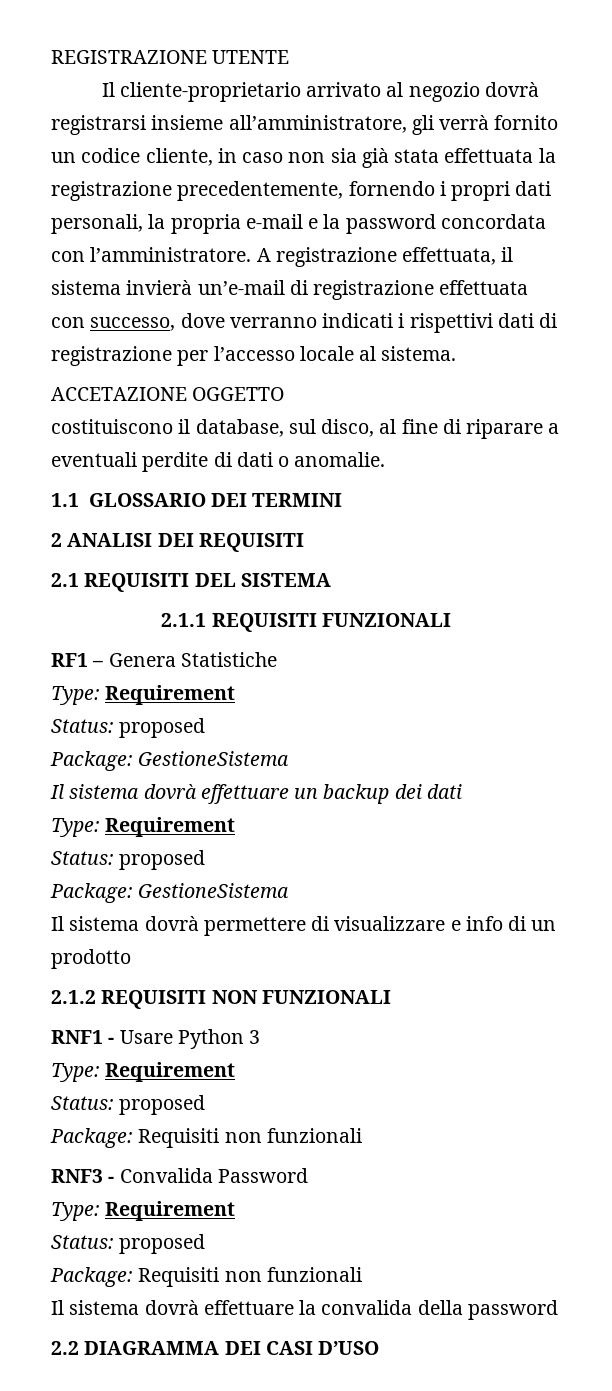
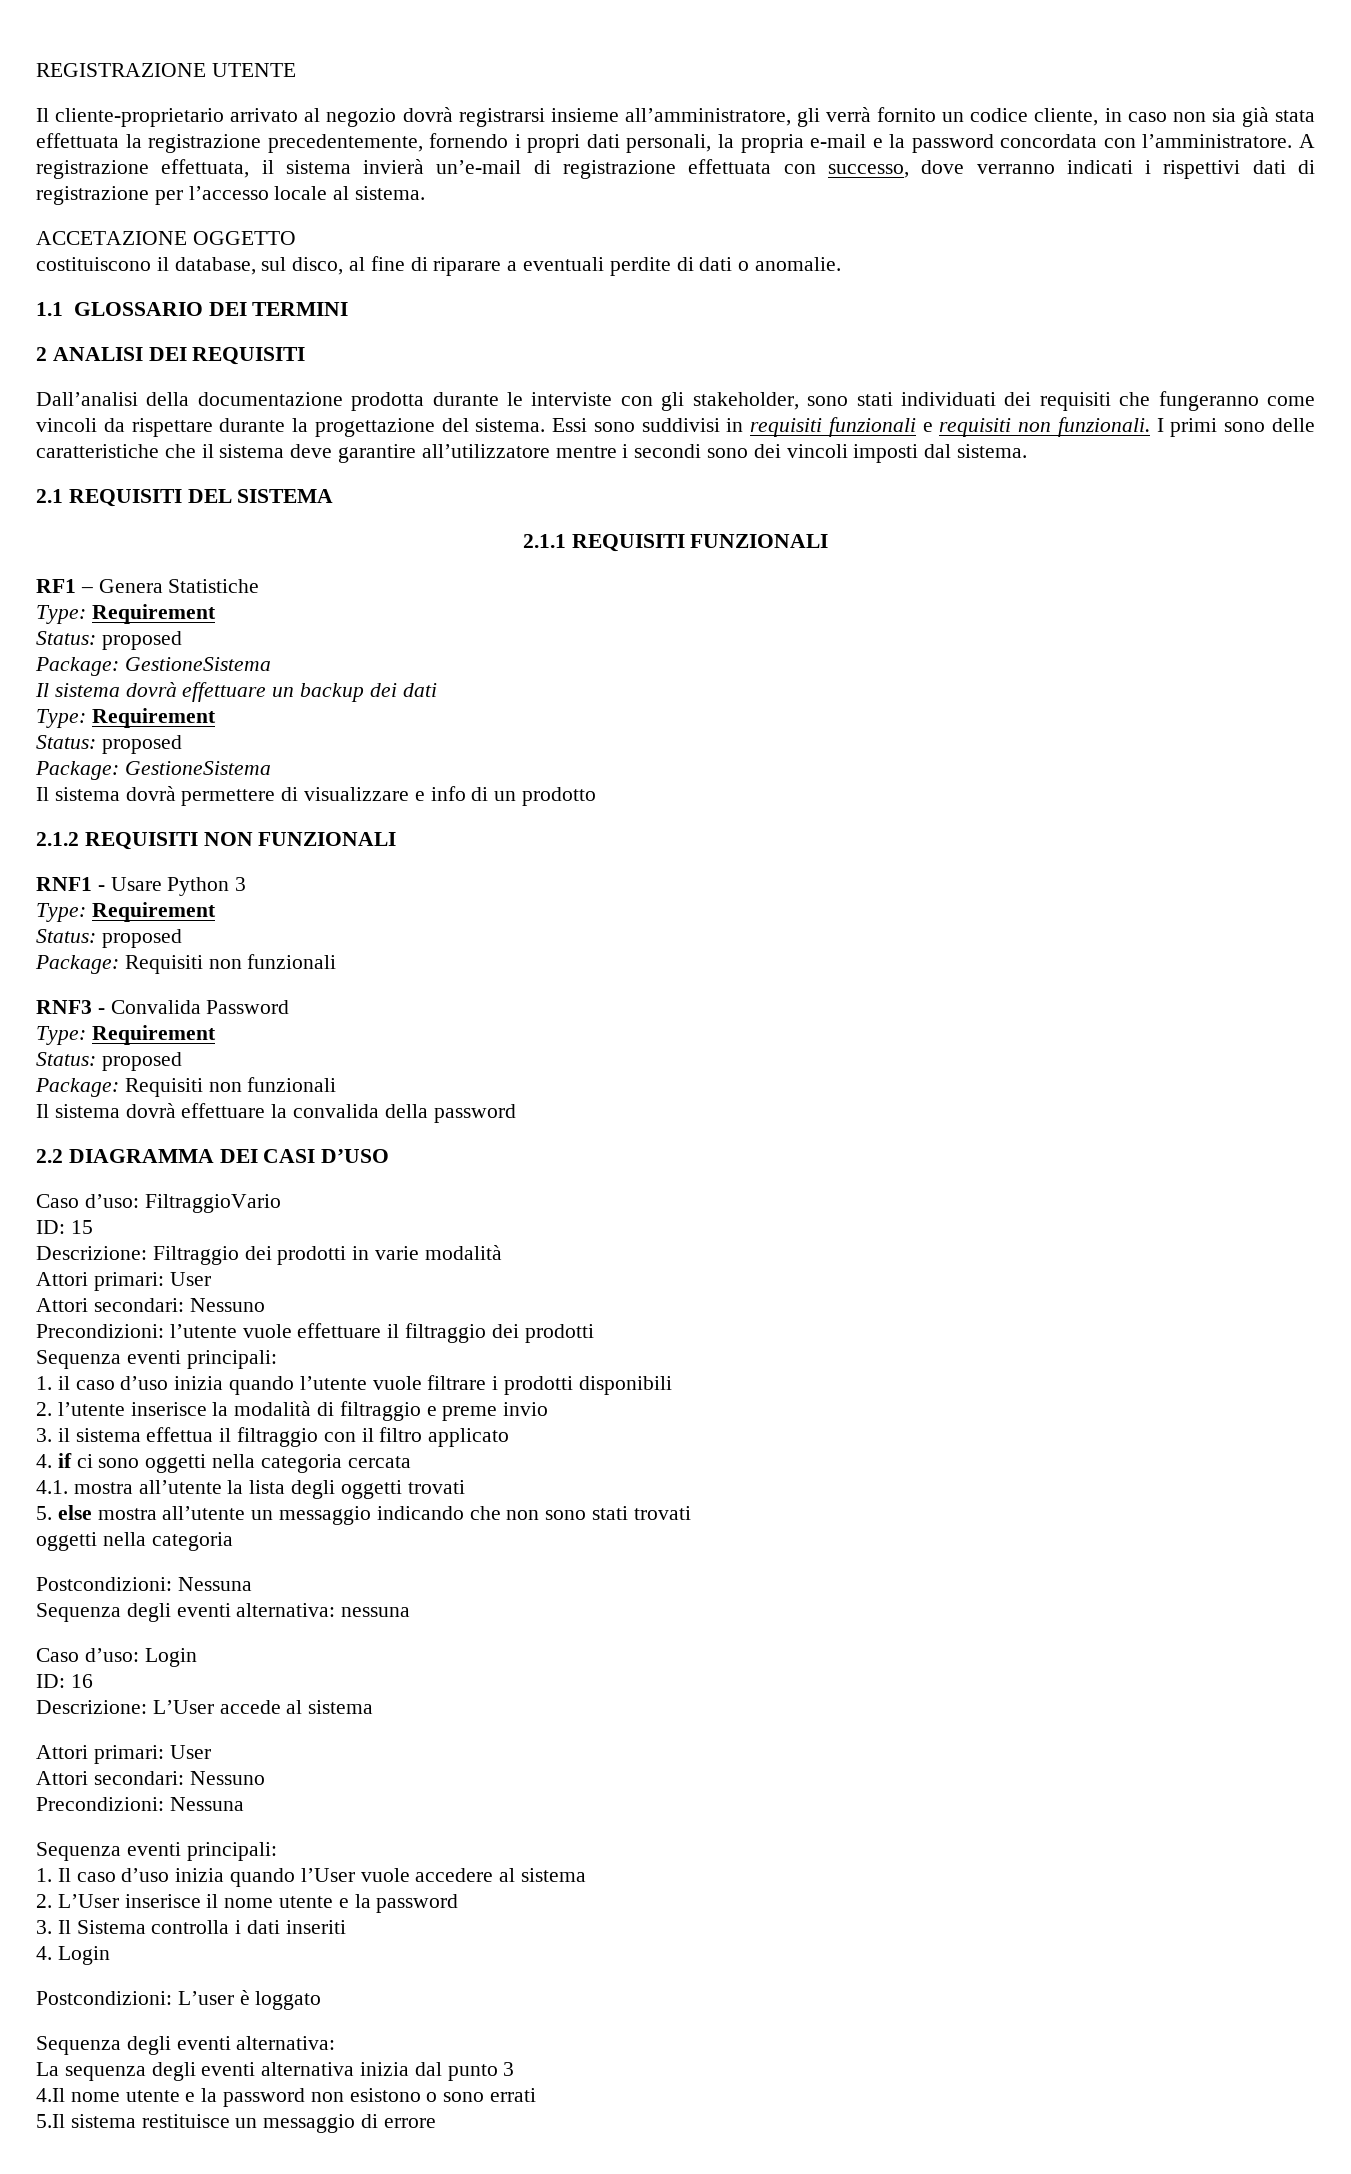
(304, 542) none -> [36,391,1315,411] [36,417,1316,437] [36,444,1028,463] // Dall’analisi della documentazione prodotta durante le interviste con gli stakeholder, sono stati individuati dei requisiti che fungeranno come vincoli da rispettare durante la progettazione del sistema. Essi sono suddivisi in requisiti funzionali e requisiti non funzionali. I primi sono delle caratteristiche che il sistema deve garantire all’utilizzatore mentre i secondi sono dei vincoli imposti dal sistema.
(380, 1348) none -> [36,1194,281,1213] [36,1220,93,1234] [36,1245,502,1265] [36,1272,211,1291] [36,1298,265,1312] [36,1323,594,1343] [36,1350,277,1369] [36,1375,672,1395] [36,1401,549,1421] [36,1427,510,1447] [36,1453,411,1473] [36,1480,465,1499] [36,1505,691,1525] [36,1532,233,1551] [36,1577,252,1591] [36,1603,411,1622] [36,1648,197,1667] [36,1674,93,1688] [36,1700,374,1714] [36,1745,211,1764] [36,1771,265,1785] [36,1797,244,1811] [36,1842,277,1861] [36,1868,587,1887] [36,1894,459,1913] [36,1920,346,1934] [36,1946,110,1965] [36,1990,322,2010] [36,2036,336,2055] [36,2062,515,2081] [36,2088,537,2107] [36,2114,436,2133] // Caso d’uso: FiltraggioVario // ID: 15 // Descrizione: Filtraggio dei prodotti in varie modalità // Attori primari: User // Attori secondari: Nessuno // Precondizioni: l’utente vuole effettuare il filtraggio dei prodotti // Sequenza eventi principali: // 1. il caso d’uso inizia quando l’utente vuole filtrare i prodotti disponibili // 2. l’utente inserisce la modalità di filtraggio e preme invio // 3. il sistema effettua il filtraggio con il filtro applicato // 4. if ci sono oggetti nella categoria cercata // 4.1. mostra all’utente la lista degli oggetti trovati // 5. else mostra all’utente un messaggio indicando che non sono stati trovati // oggetti nella categoria // Postcondizioni: Nessuna // Sequenza degli eventi alternativa: nessuna // Caso d’uso: Login // ID: 16 // Descrizione: L’User accede al sistema // Attori primari: User // Attori secondari: Nessuno // Precondizioni: Nessuna // Sequenza eventi principali: // 1. Il caso d’uso inizia quando l’User vuole accedere al sistema // 2. L’User inserisce il nome utente e la password // 3. Il Sistema controlla i dati inseriti // 4. Login // Postcondizioni: L’user è loggato // Sequenza degli eventi alternativa: // La sequenza degli eventi alternativa inizia dal punto 3 // 4.Il nome utente e la password non esistono o sono errati // 5.Il sistema restituisce un messaggio di errore

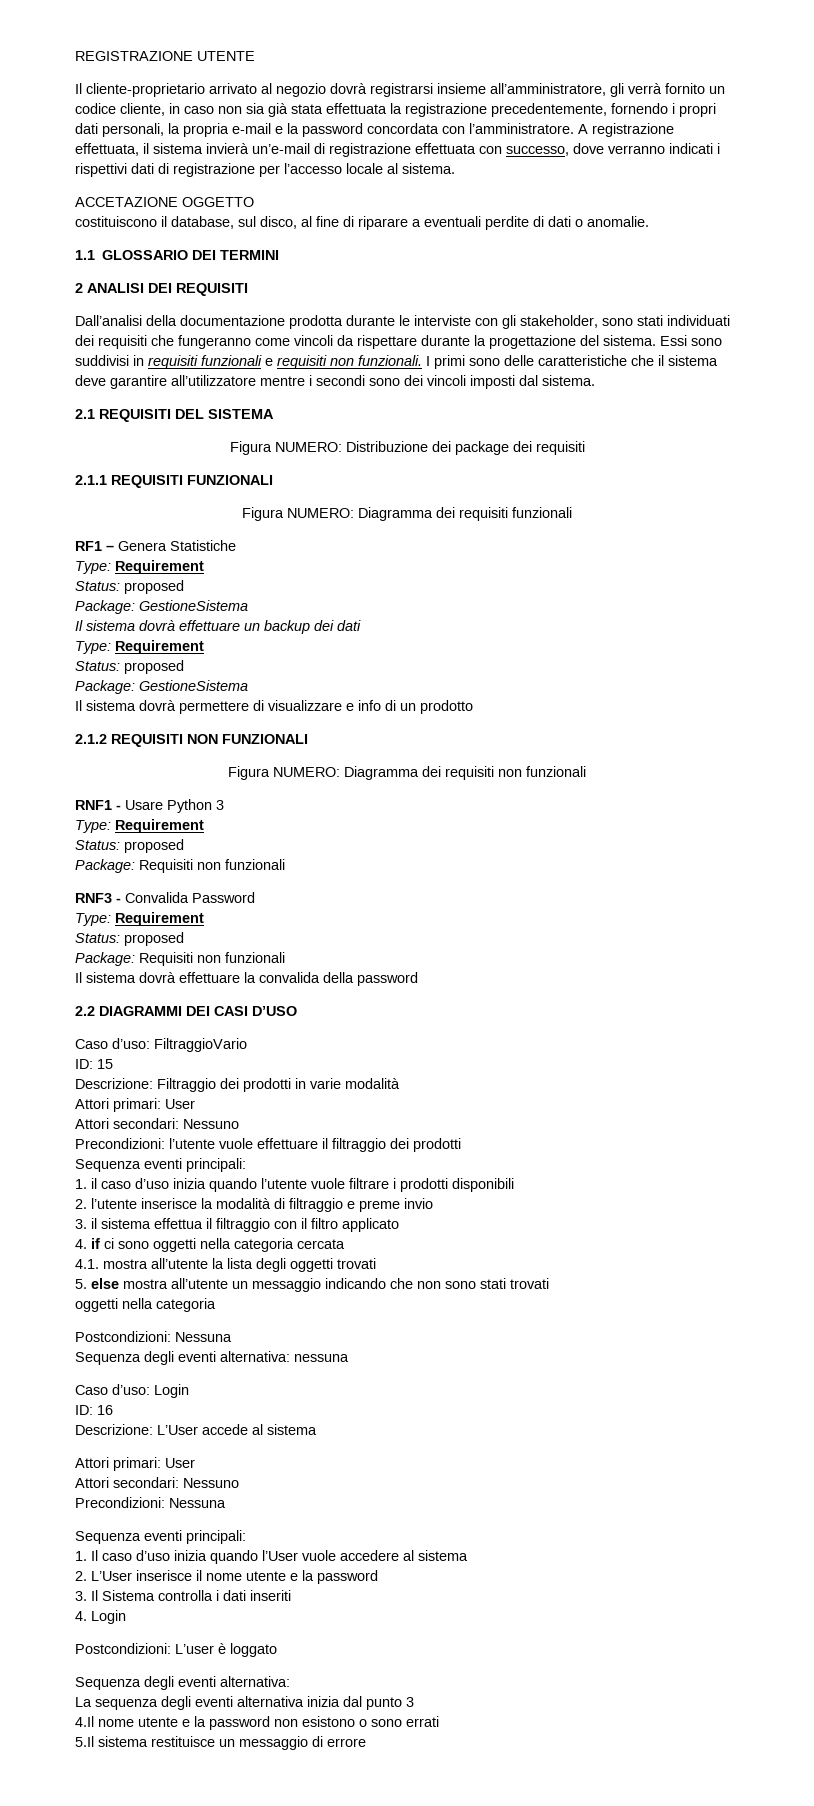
[522,534,829,552] 2.1.1 REQUISITI FUNZIONALI -> [229,441,585,455] [75,475,273,488] [242,507,572,521] Figura NUMERO: Distribuzione dei package dei requisiti // 2.1.1 REQUISITI FUNZIONALI // Figura NUMERO: Diagramma dei requisiti funzionali
(397, 839) none -> [228,766,586,780] // Figura NUMERO: Diagramma dei requisiti non funzionali
[68,1149,214,1163] DIAGRAMMA -> [99,1006,182,1016] DIAGRAMMI

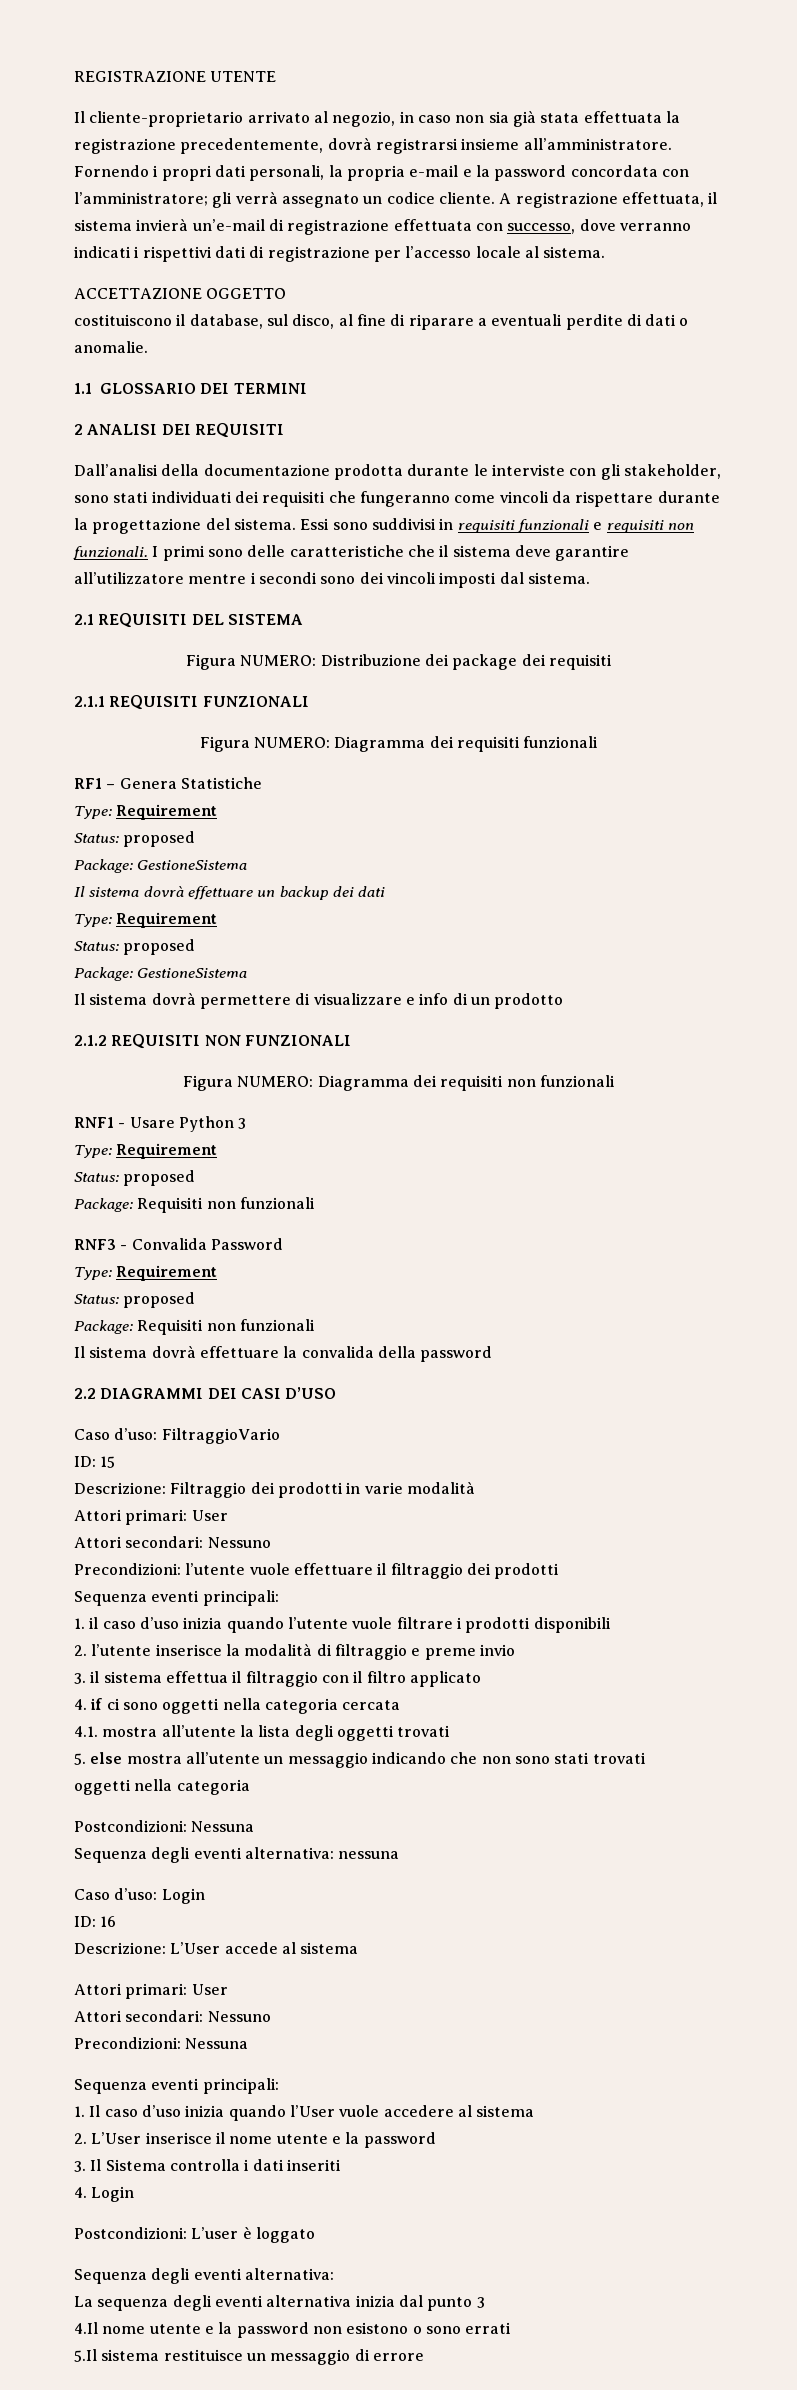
[276,83,725,97] [75,103,165,116] negozio dovrà registrarsi insieme all’amministratore, gli verrà fornito un codice cliente, -> [332,111,396,127] negozio,
[611,103,668,114] fornendo -> [327,137,672,154] [74,165,149,177] dovrà registrarsi insieme all’amministratore. Fornendo
[469,123,574,134] l’amministratore. -> [74,191,495,208] l’amministratore; gli verrà assegnato un codice cliente.
[75,197,178,207] ACCETAZIONE -> [74,288,202,299] ACCETTAZIONE

